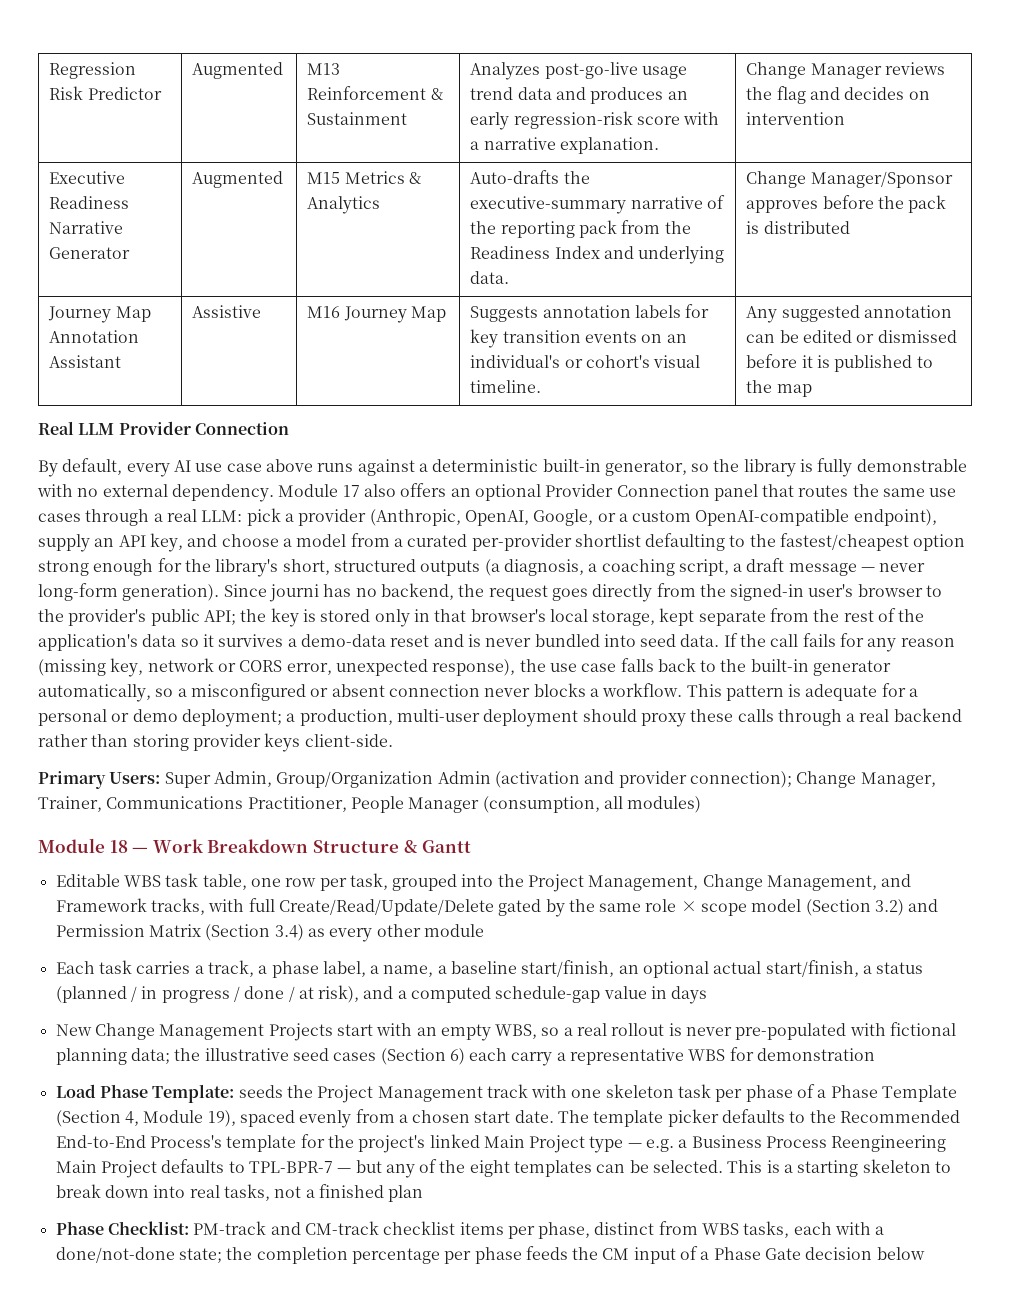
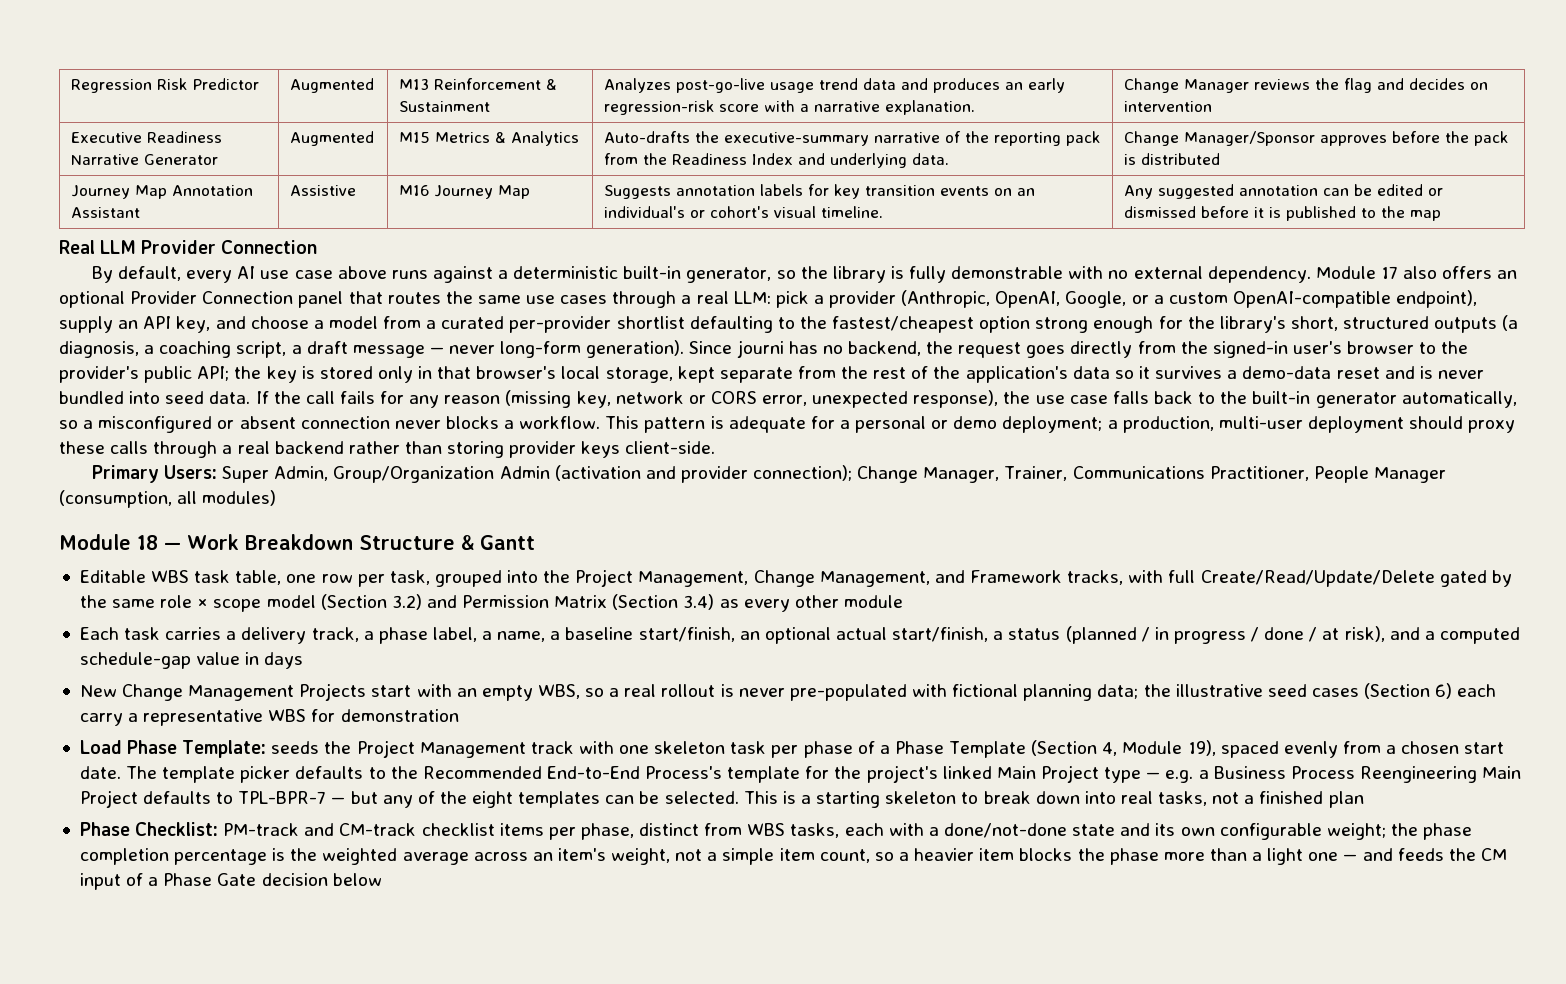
(204, 969) none -> [241,627,307,644] delivery
[178,1247,522,1264] state; the completion percentage per phase -> [1072,823,1473,840] [79,848,1393,865] state and its own configurable weight; the phase completion percentage is the weighted average across an item's weight, not a simple item count, so a heavier item blocks the phase more than a light one — and

